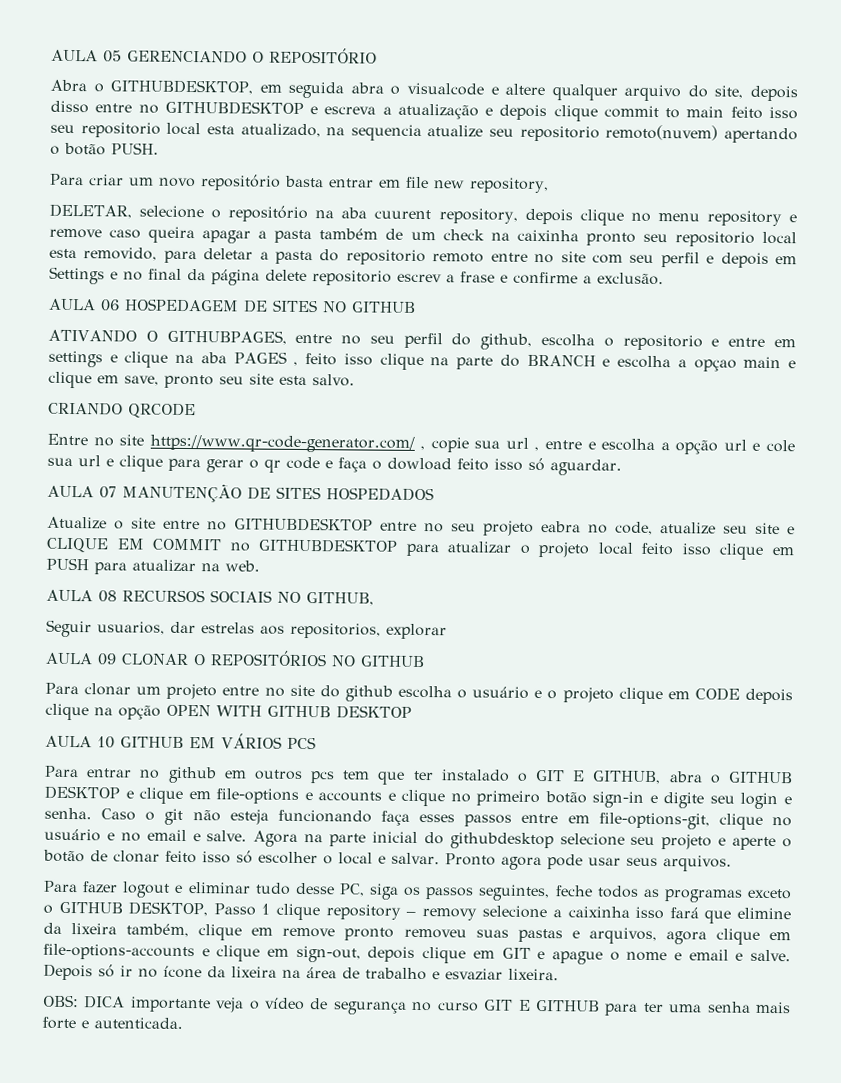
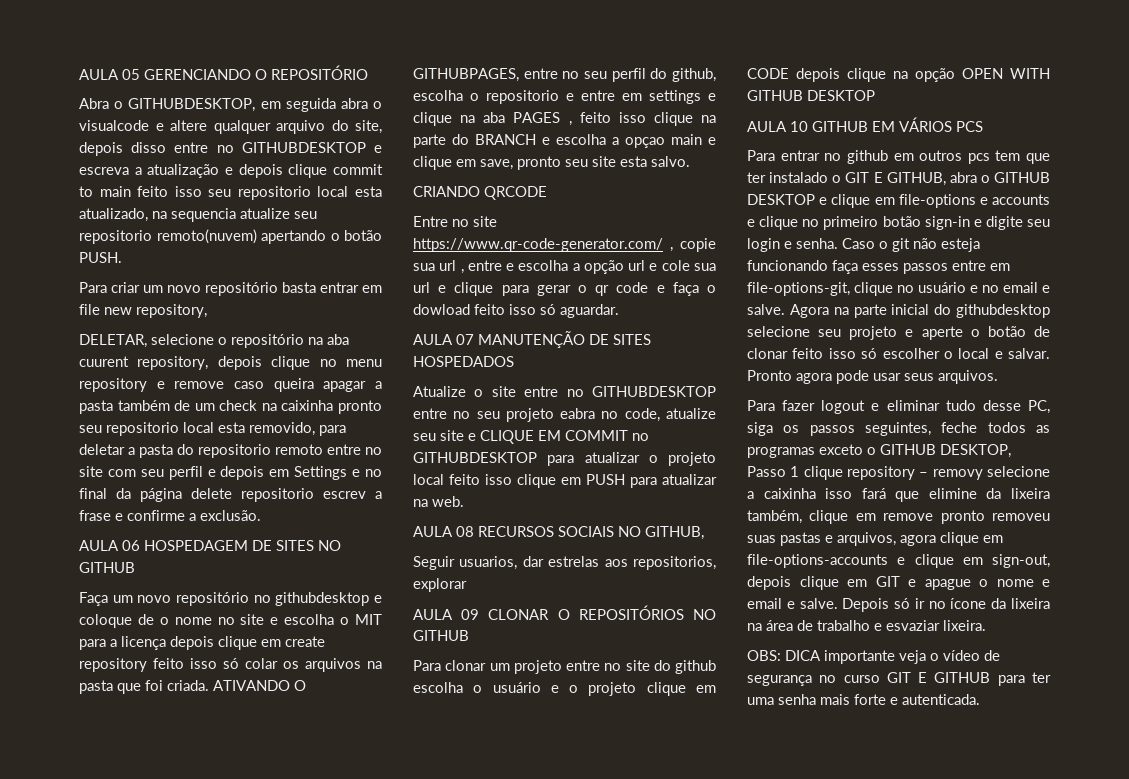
(416, 307) none -> [79,592,382,606] [79,614,382,628] [79,636,325,650] [79,658,382,672] [79,680,209,694] Faça um novo repositório no githubdesktop e coloque de o nome no site e escolha o MIT para a licença depois clique em create repository feito isso só colar os arquivos na pasta que foi criada.

